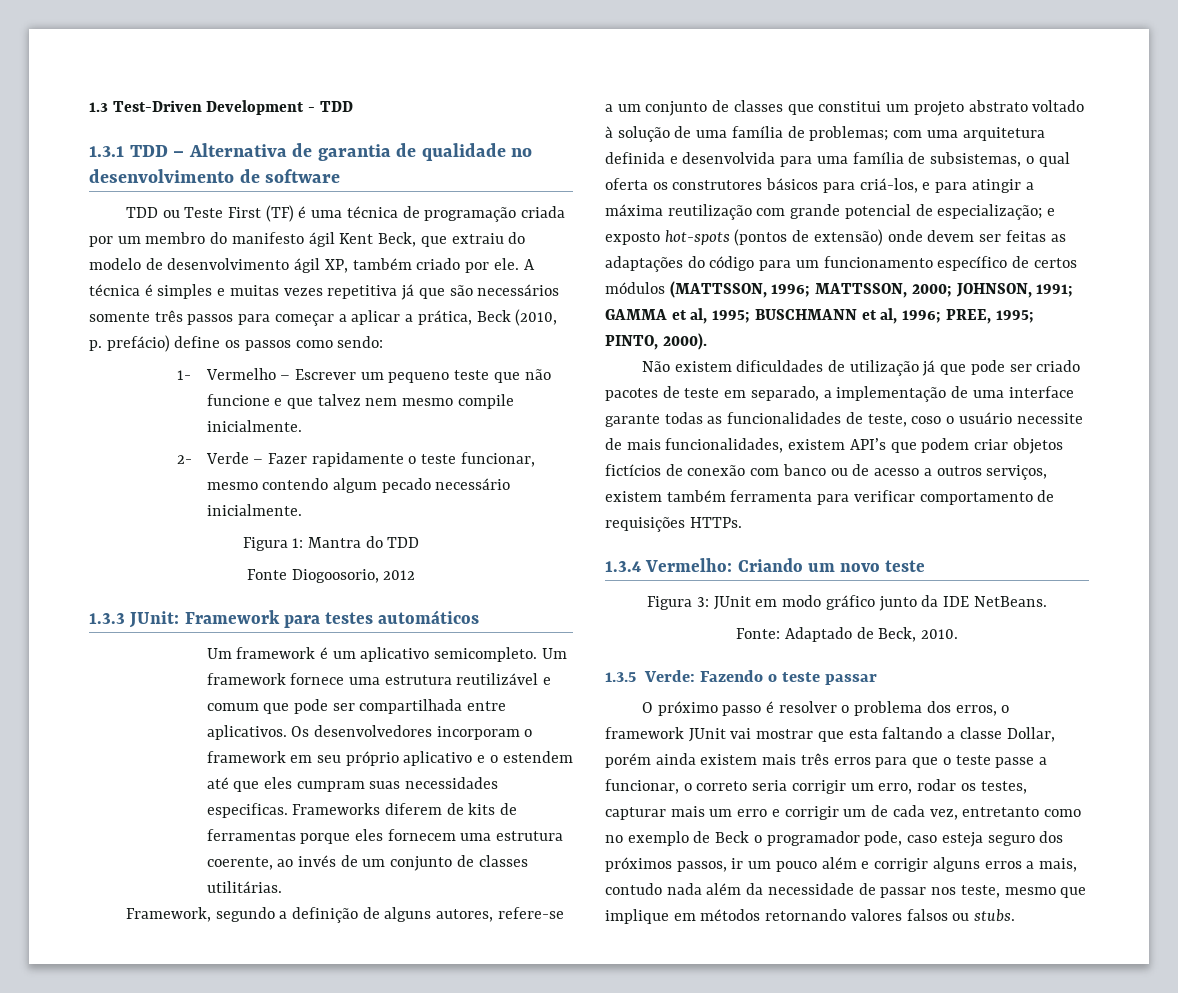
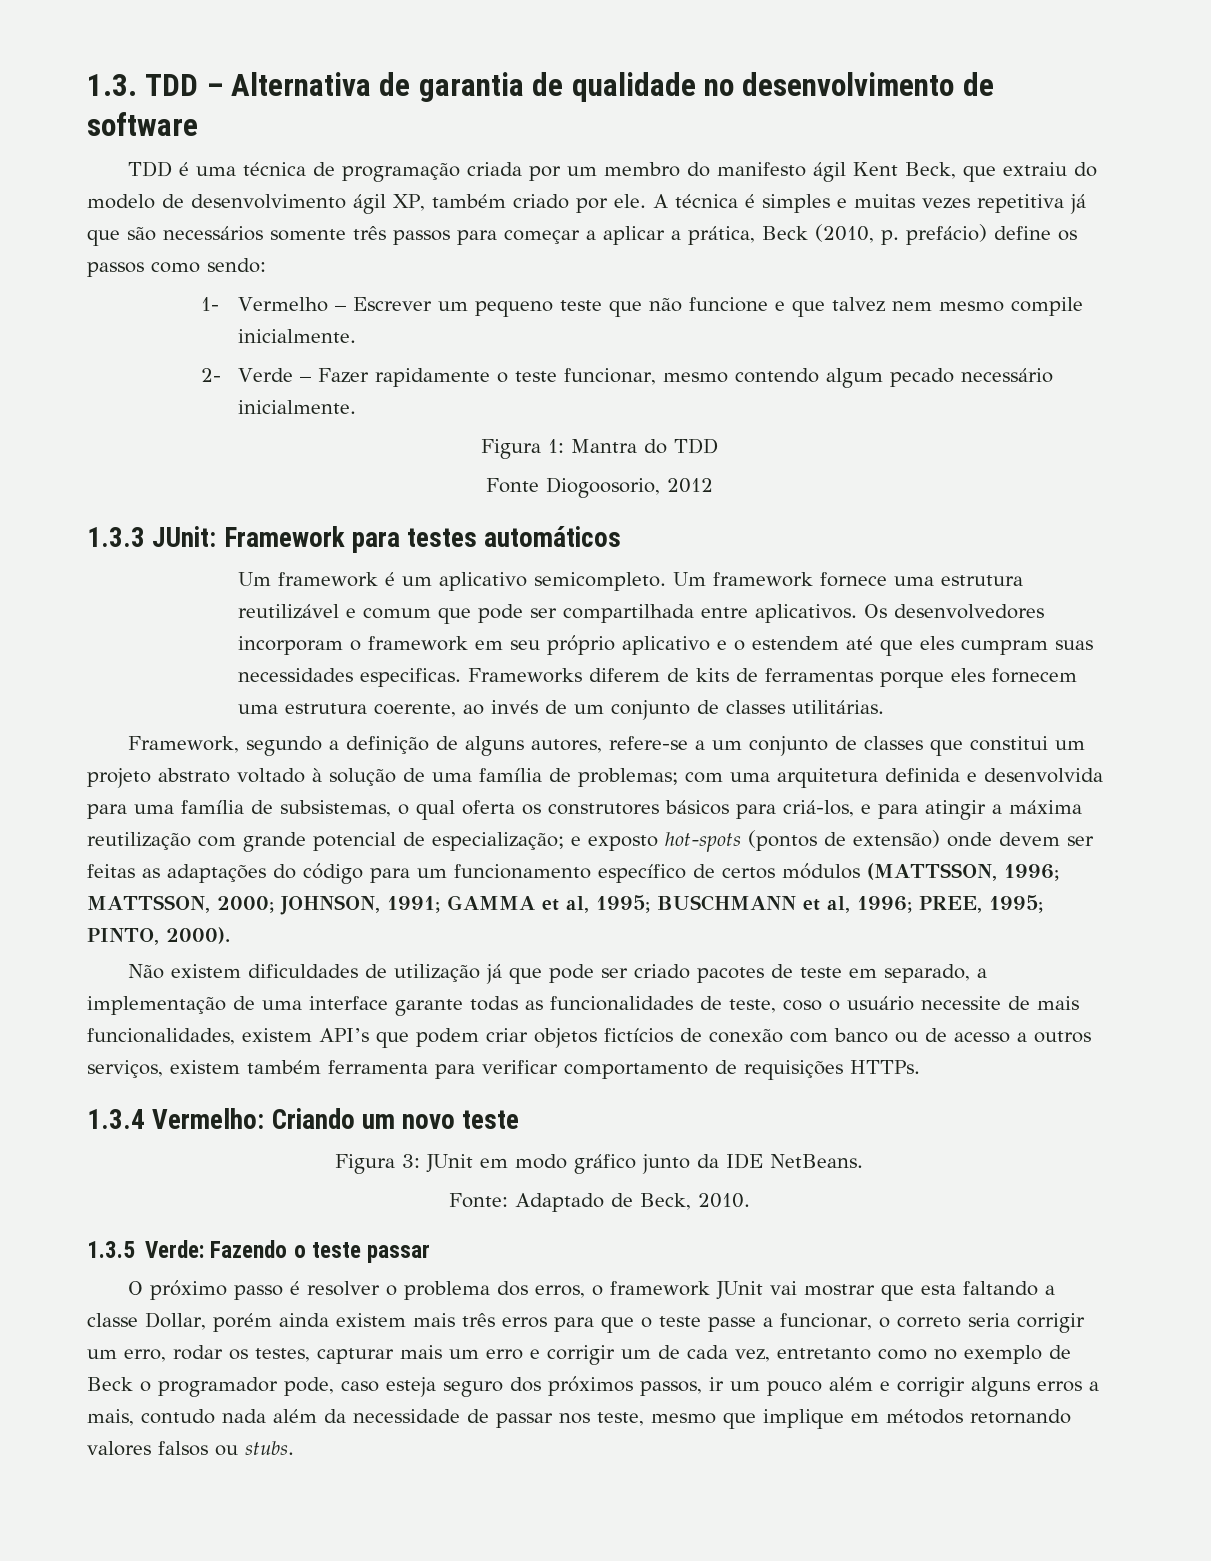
[89,100,353,115] [89,146,124,157] 1.3 Test-Driven Development - TDD // 1.3.1 -> [87,74,137,96] 1.3.
[162,205,294,222] ou Teste First (TF) -> (173, 169) none

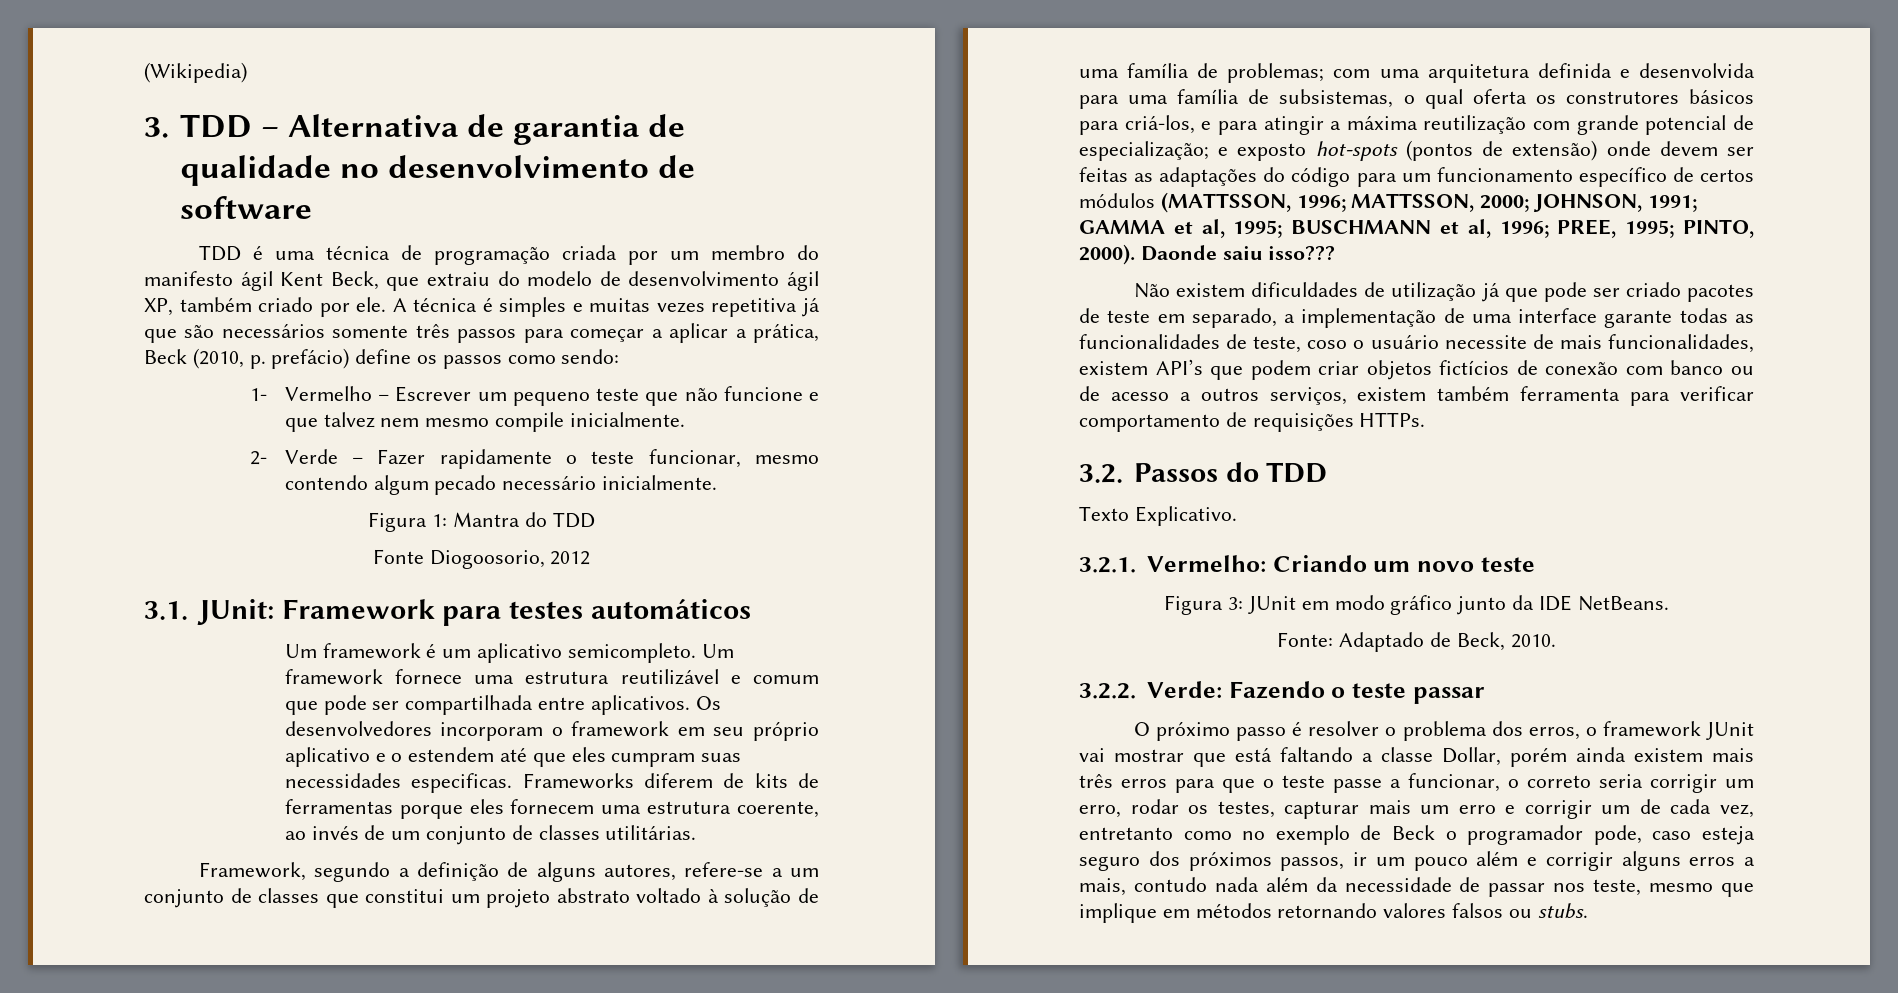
[87,74,137,96] 1.3. -> [144,62,247,83] [144,117,169,138] (Wikipedia) // 3.
[87,527,145,547] 1.3.3 -> [144,601,188,620] 3.1.
(230, 935) none -> [1140,245,1336,261] Daonde saiu isso???
[87,1109,145,1129] 1.3.4 -> [1079,462,1328,483] [1079,506,1237,526] [1079,557,1136,573] 3.2. Passos do TDD // Texto Explicativo. // 3.2.1.
[87,1241,135,1258] 1.3.5 -> [1079,683,1136,699] 3.2.2.
[921,1284,957,1295] esta -> [1235,747,1272,762] está

